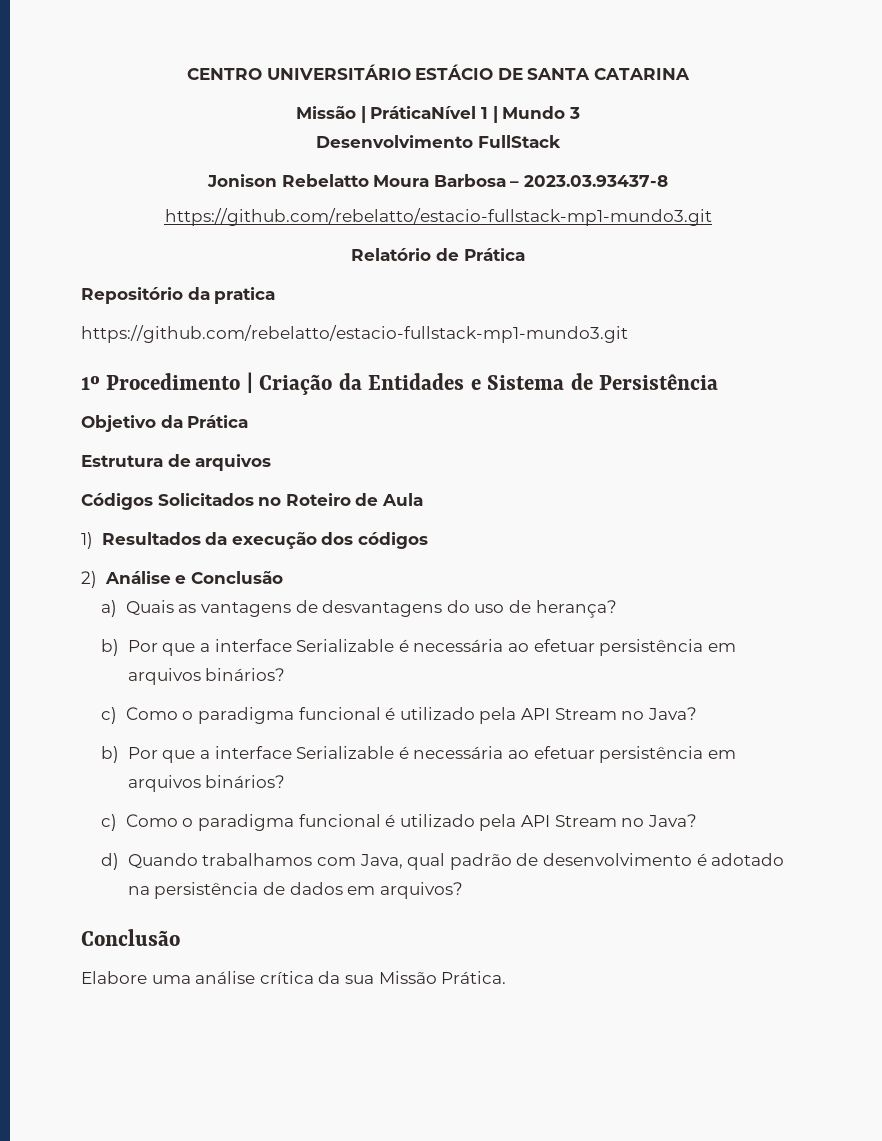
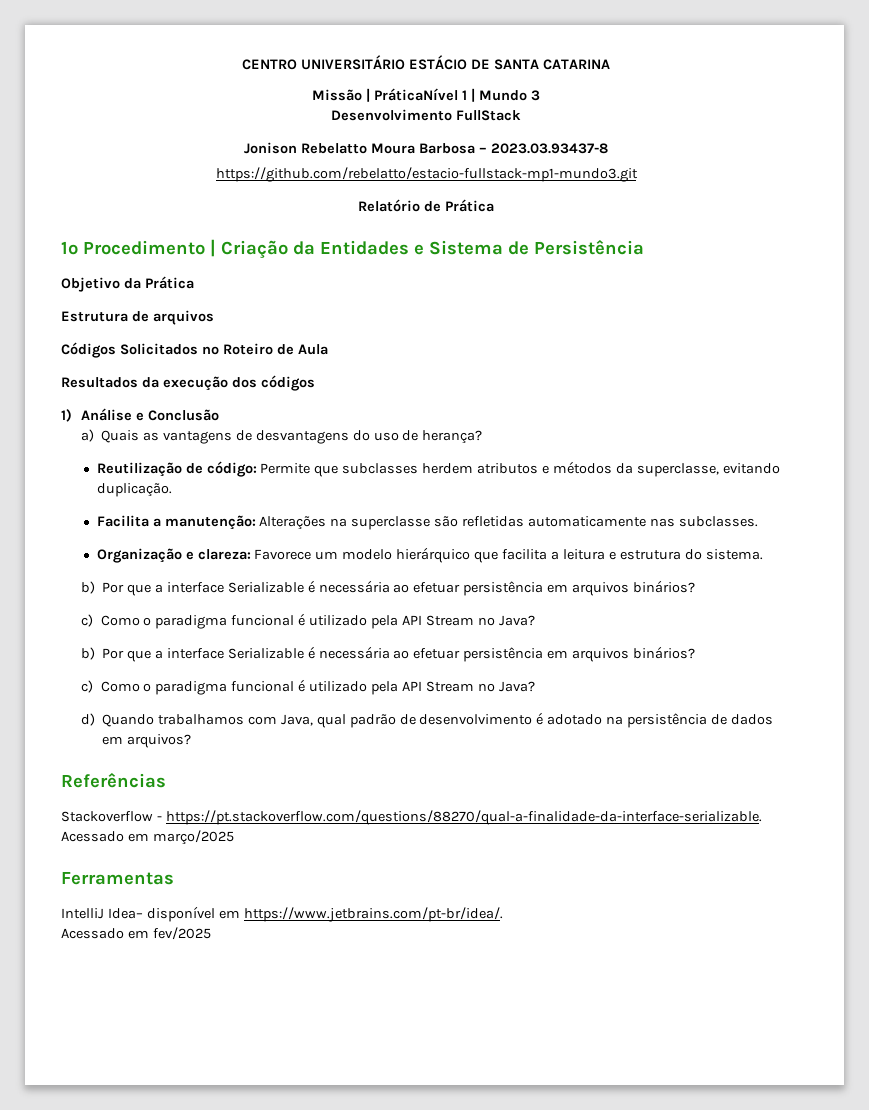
[81,287,276,304] [81,325,628,343] // Repositório da pratica // https://github.com/rebelatto/estacio-fullstack-mp1-mundo3.git -> (494, 205) none
[81,532,93,549] 1) -> (328, 349) none
[81,571,97,588] 2) -> [61,409,72,422] 1)
(617, 609) none -> [96,461,780,477] [96,483,172,497] [96,515,758,530] [96,547,763,563] // Reutilização de código: Permite que subclasses herdem atributos e métodos da superclasse, evitando duplicação. // Facilita a manutenção: Alterações na superclasse são refletidas automaticamente nas subclasses. // Organização e clareza: Favorece um modelo hierárquico que facilita a leitura e estrutura do sistema.
[81,929,180,946] [81,971,507,984] Conclusão // Elabore uma análise crítica da sua Missão Prática. -> [61,772,166,788] [61,810,762,825] [61,830,234,845] [61,872,174,885] [61,906,503,922] [61,927,211,940] Referências // Stackoverflow - https://pt.stackoverflow.com/questions/88270/qual-a-finalidade-da-interface-serializable. Acessado em março/2025 // Ferramentas // IntelliJ Idea– disponível em https://www.jetbrains.com/pt-br/idea/. // Acessado em fev/2025

